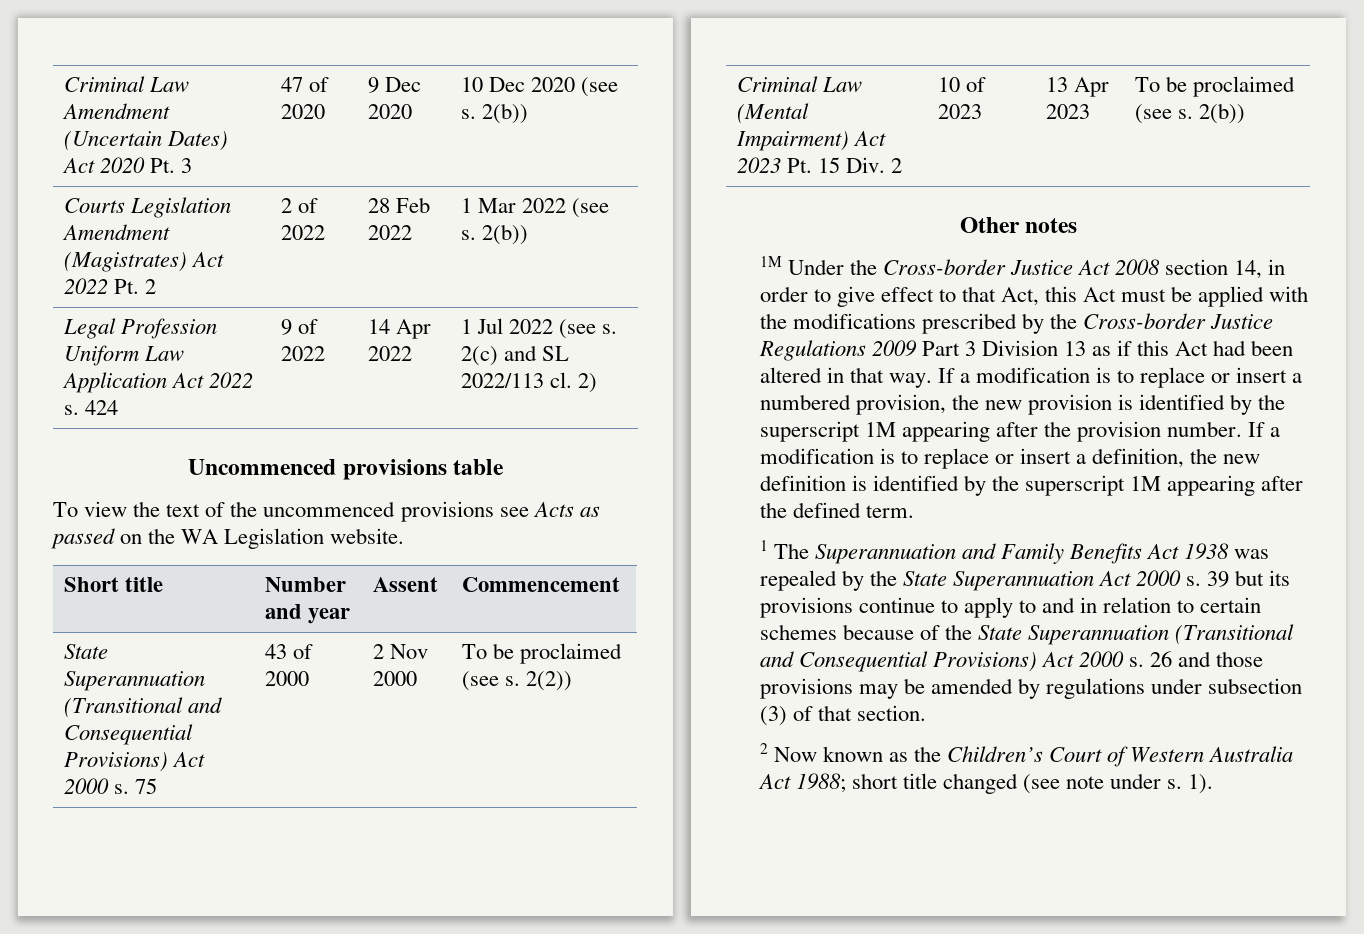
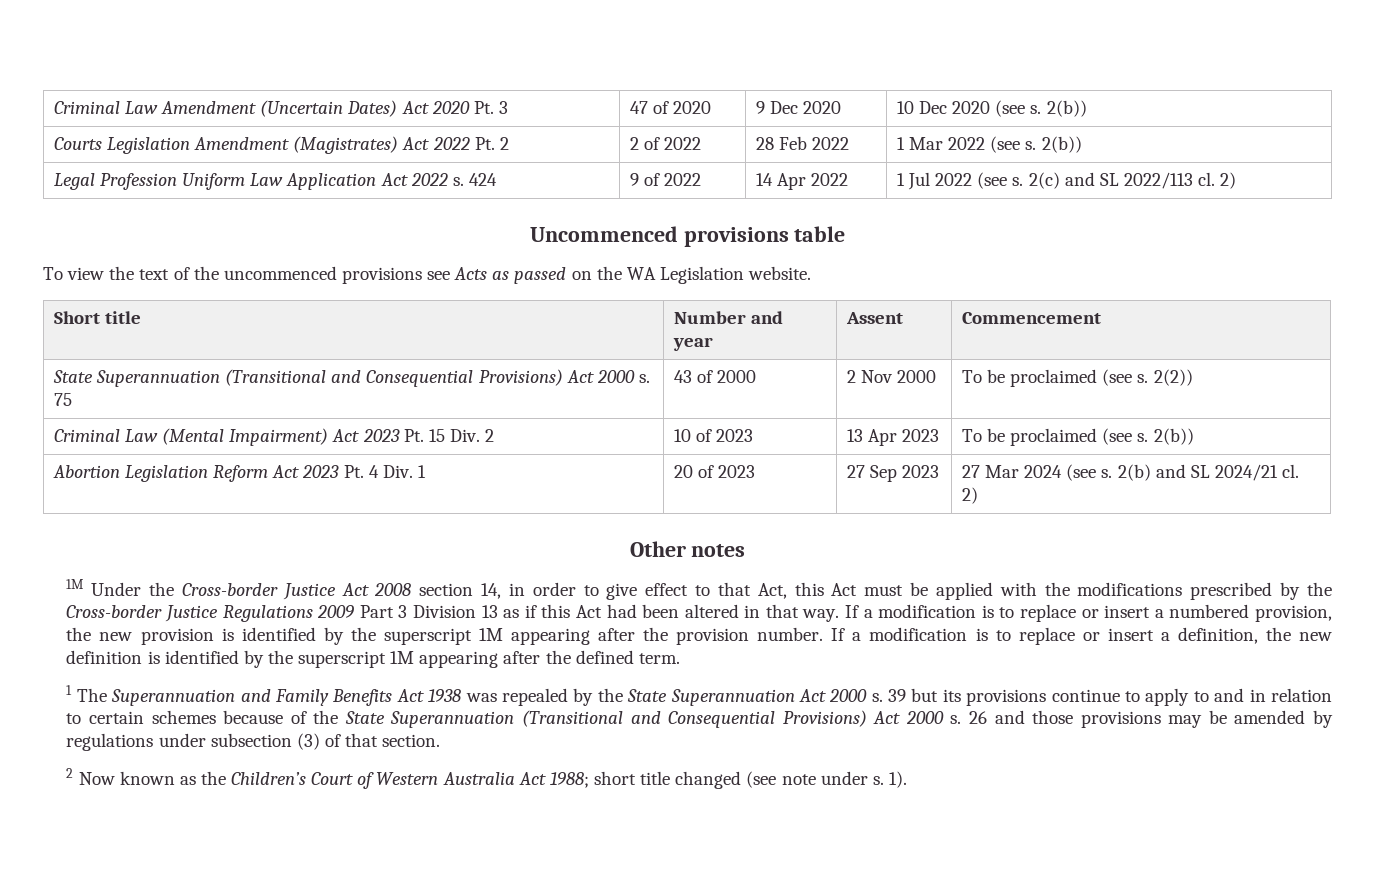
(1246, 113) none -> [52,465,426,482] [673,465,756,478] [846,465,940,482] [961,464,1300,481] [961,487,978,504] // Abortion Legislation Reform Act 2023 Pt. 4 Div. 1 | 20 of 2023 | 27 Sep 2023 | 27 Mar 2024 (see s. 2(b) and SL 2024/21 cl. 2)

